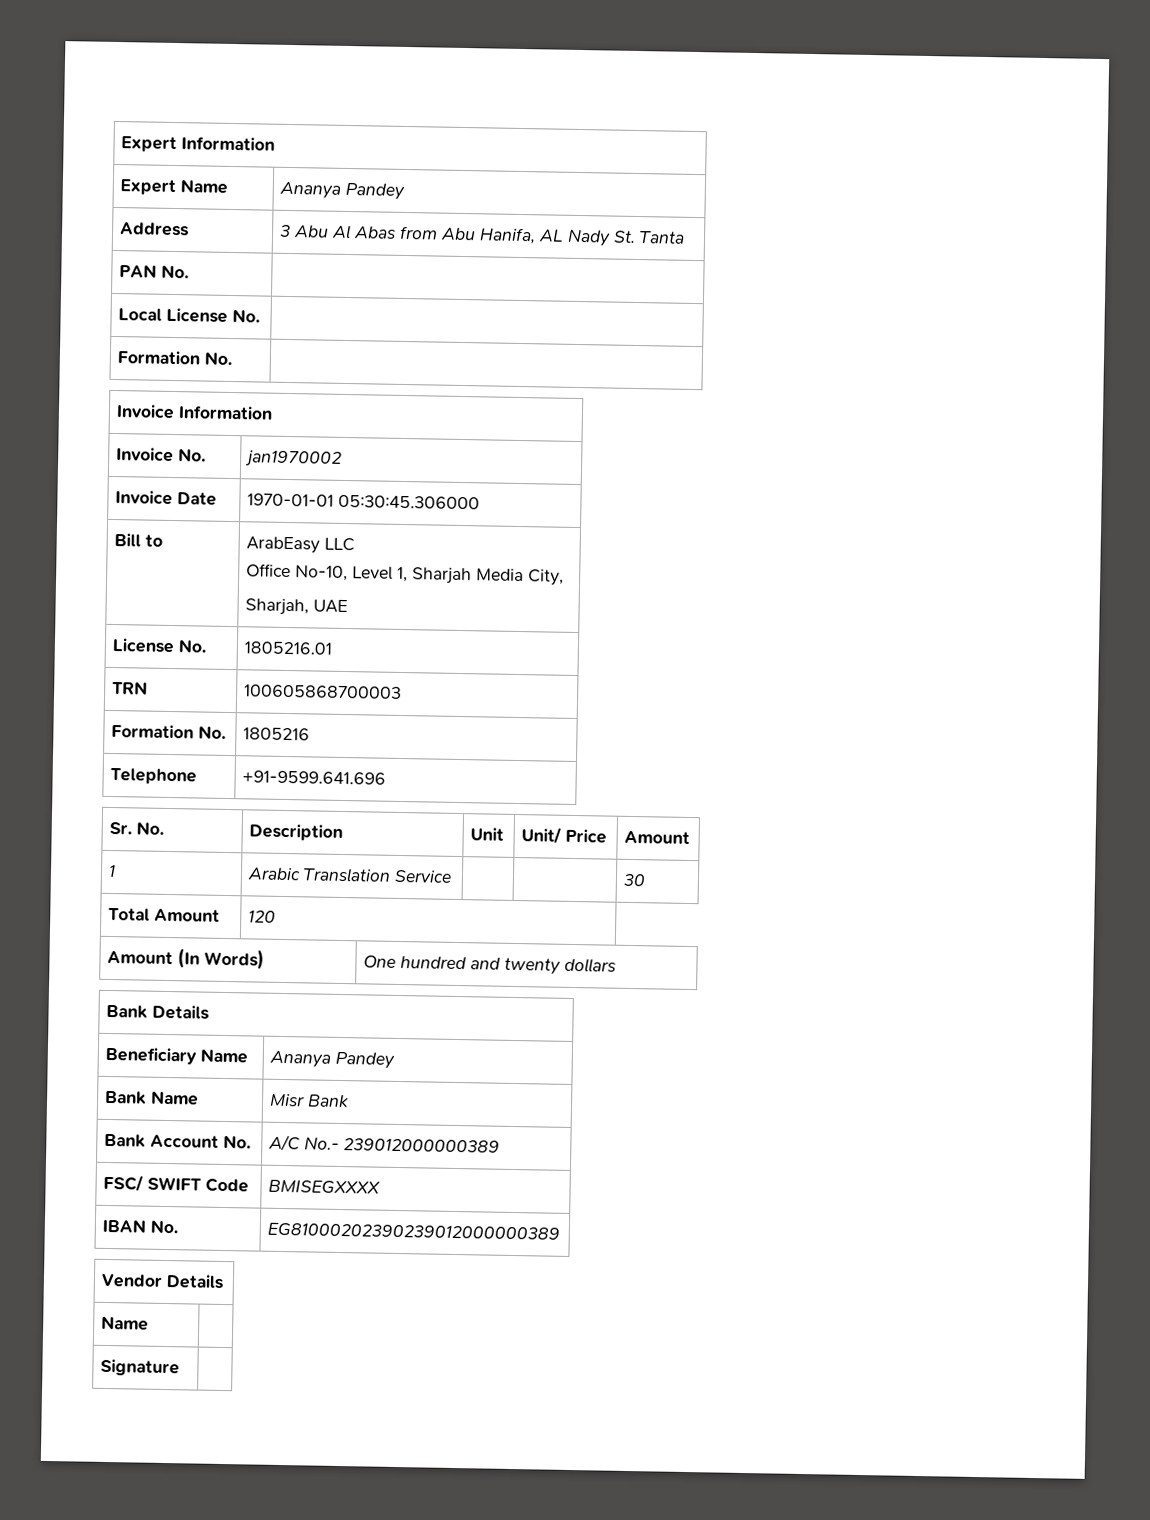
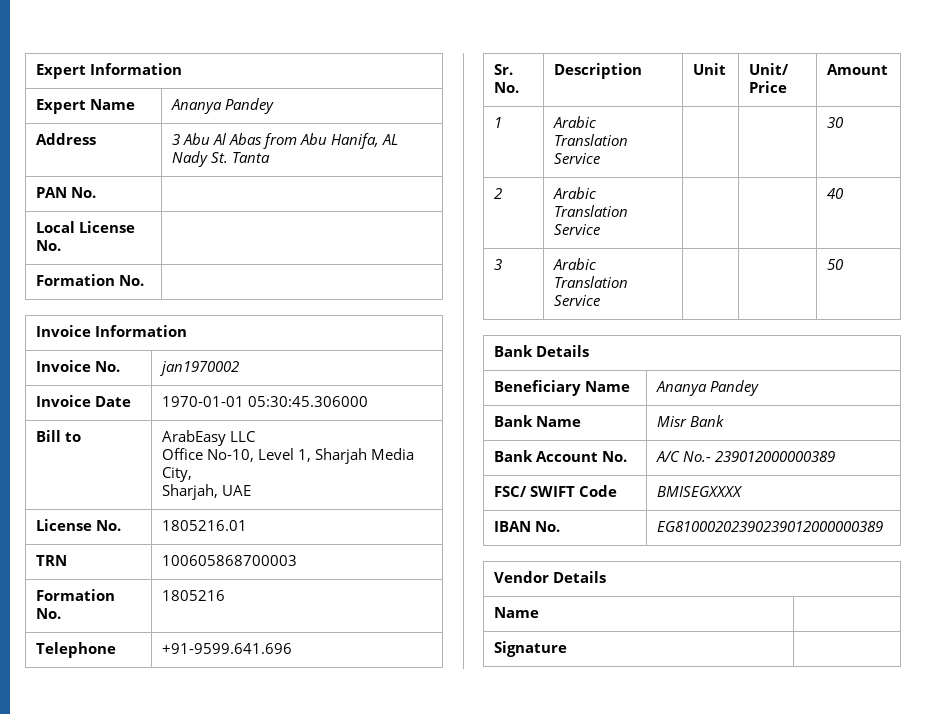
[108,907,221,922] [248,910,277,923] [107,948,266,970] [363,955,618,975] Total Amount | 120 // Amount (In Words) | One hundred and twenty dollars -> [493,188,502,199] [552,187,596,199] [553,205,628,217] [553,224,600,235] [826,188,843,199] [493,259,502,270] [552,258,596,270] [553,276,628,288] [553,295,600,306] [826,259,843,270] 2 | Arabic Translation Service | | | 40 // 3 | Arabic Translation Service | | | 50

